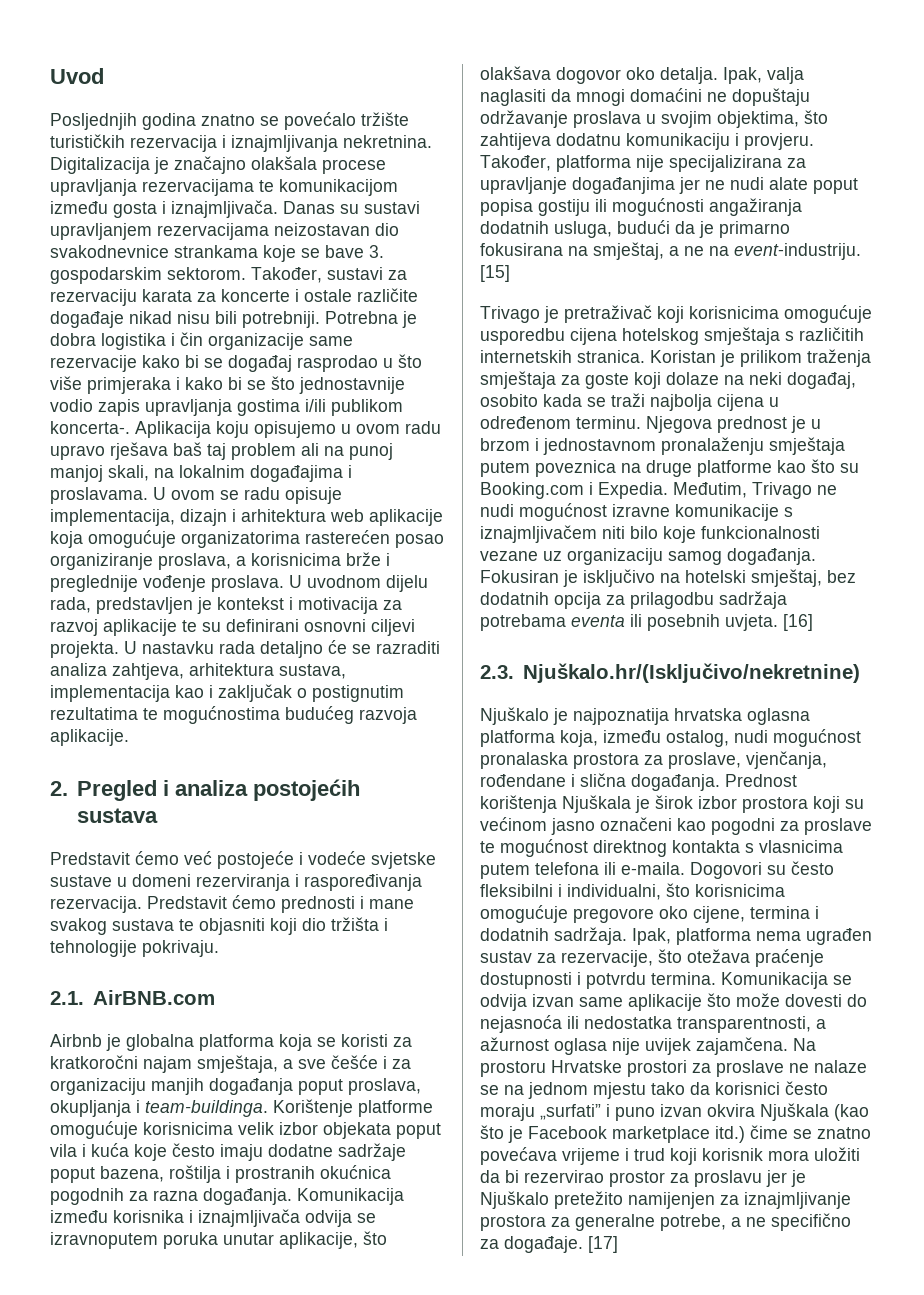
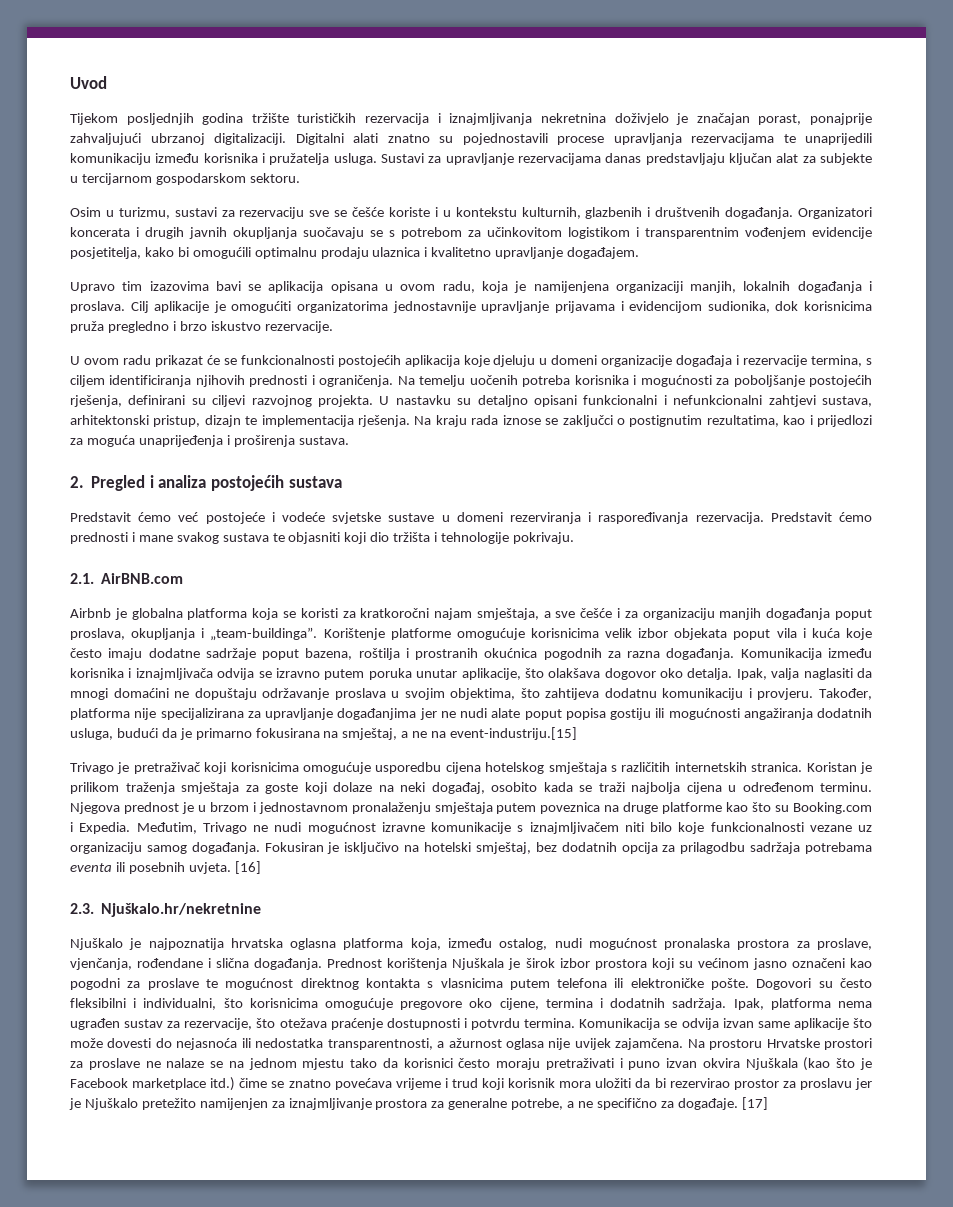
[50,112,356,130] Posljednjih godina znatno se povećalo -> [70,113,244,125] Tijekom posljednjih godina
[343,135,432,148] [50,156,386,174] [50,179,398,196] [50,200,420,218] [50,223,399,240] [50,245,384,262] [50,267,407,284] [50,288,418,306] [50,311,417,328] [50,332,353,350] [50,354,422,372] [50,376,405,394] [50,399,403,416] [50,421,441,438] [50,442,393,460] [50,465,352,482] [50,487,342,504] [50,509,443,526] [50,530,444,548] [50,552,390,570] [50,575,428,592] [50,597,402,614] [50,619,415,636] [50,640,440,658] [50,663,346,680] [50,684,404,702] [50,706,417,724] [50,729,129,746] nekretnina. Digitalizacija je značajno olakšala procese upravljanja rezervacijama te komunikacijom između gosta i iznajmljivača. Danas su sustavi upravljanjem rezervacijama neizostavan dio svakodnevnice strankama koje se bave 3. gospodarskim sektorom. Također, sustavi za rezervaciju karata za koncerte i ostale različite događaje nikad nisu bili potrebniji. Potrebna je dobra logistika i čin organizacije same rezervacije kako bi se događaj rasprodao u što više primjeraka i kako bi se što jednostavnije vodio zapis upravljanja gostima i/ili publikom koncerta-. Aplikacija koju opisujemo u ovom radu upravo rješava baš taj problem ali na punoj manjoj skali, na lokalnim događajima i proslavama. U ovom se radu opisuje implementacija, dizajn i arhitektura web aplikacije koja omogućuje organizatorima rasterećen posao organiziranje proslava, a korisnicima brže i preglednije vođenje proslava. U uvodnom dijelu rada, predstavljen je kontekst i motivacija za razvoj aplikacije te su definirani osnovni ciljevi projekta. U nastavku rada detaljno će se razraditi analiza zahtjeva, arhitektura sustava, implementacija kao i zaključak o postignutim rezultatima te mogućnostima budućeg razvoja aplikacije. -> [540,113,873,125] [70,133,872,145] [70,153,873,165] [70,173,300,185] [70,207,873,219] [70,227,872,239] [70,247,640,259] [70,281,872,293] [70,301,873,313] [70,321,333,333] [70,355,873,367] [70,375,872,387] [70,395,872,407] [70,415,872,427] [70,435,349,447] nekretnina doživjelo je značajan porast, ponajprije zahvaljujući ubrzanoj digitalizaciji. Digitalni alati znatno su pojednostavili procese upravljanja rezervacijama te unaprijedili komunikaciju između korisnika i pružatelja usluga. Sustavi za upravljanje rezervacijama danas predstavljaju ključan alat za subjekte u tercijarnom gospodarskom sektoru. // Osim u turizmu, sustavi za rezervaciju sve se češće koriste i u kontekstu kulturnih, glazbenih i društvenih događanja. Organizatori koncerata i drugih javnih okupljanja suočavaju se s potrebom za učinkovitom logistikom i transparentnim vođenjem evidencije posjetitelja, kako bi omogućili optimalnu prodaju ulaznica i kvalitetno upravljanje događajem. // Upravo tim izazovima bavi se aplikacija opisana u ovom radu, koja je namijenjena organizaciji manjih, lokalnih događanja i proslava. Cilj aplikacije je omogućiti organizatorima jednostavnije upravljanje prijavama i evidencijom sudionika, dok korisnicima pruža pregledno i brzo iskustvo rezervacije. // U ovom radu prikazat će se funkcionalnosti postojećih aplikacija koje djeluju u domeni organizacije događaja i rezervacije termina, s ciljem identificiranja njihovih prednosti i ograničenja. Na temelju uočenih potreba korisnika i mogućnosti za poboljšanje postojećih rješenja, definirani su ciljevi razvojnog projekta. U nastavku su detaljno opisani funkcionalni i nefunkcionalni zahtjevi sustava, arhitektonski pristup, dizajn te implementacija rješenja. Na kraju rada iznose se zaključci o postignutim rezultatima, kao i prijedlozi za moguća unaprijeđenja i proširenja sustava.
[145,1100,268,1117] team-buildinga. -> [210,627,318,641] „team-buildinga”.
[50,1232,158,1249] izravnoputem -> [275,668,365,680] izravno putem
[734,243,861,260] [480,265,510,282] event-industriju. [15] -> [450,727,578,740] event-industriju.[15]
[522,663,860,683] Njuškalo.hr/(Isključivo/nekretnine) -> [101,903,262,917] Njuškalo.hr/nekretnine
[621,862,685,875] e-maila. -> [630,978,750,990] elektroničke pošte.
[540,1104,601,1120] „surfati” -> [545,1058,614,1070] pretraživati

